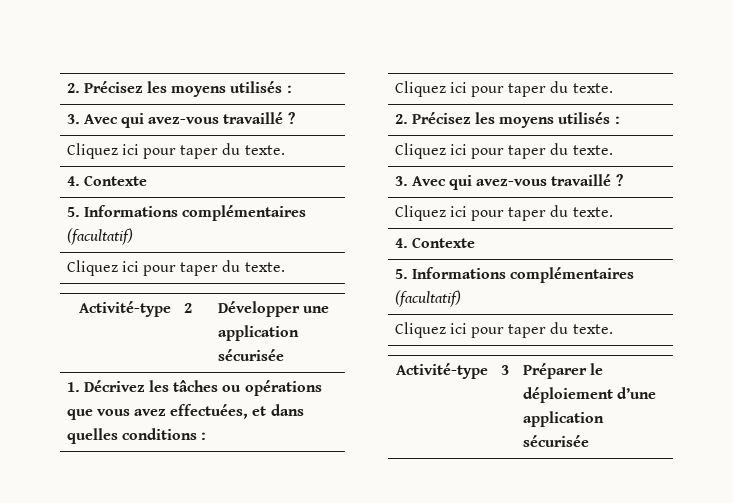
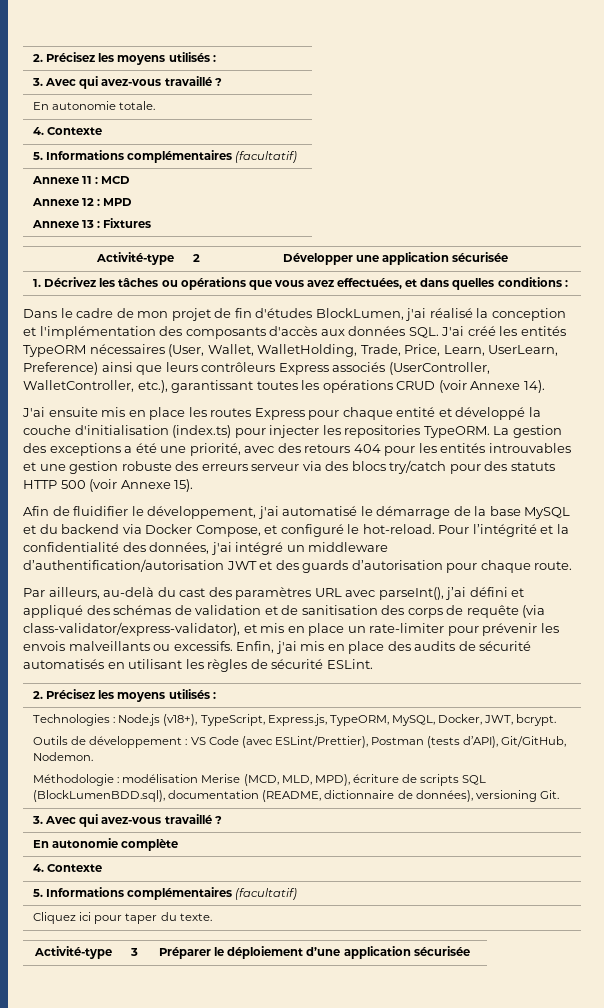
[66,143,285,159] [66,175,147,186] [66,205,307,221] [66,228,133,245] [66,260,285,276] Cliquez ici pour taper du texte. // 4. Contexte // 5. Informations complémentaires (facultatif) // Cliquez ici pour taper du texte. -> [33,101,156,110] [33,127,103,135] [33,150,298,163] [32,176,131,184] [32,198,133,206] [32,218,152,228] En autonomie totale. // 4. Contexte // 5. Informations complémentaires (facultatif) // Annexe 11 : MCD // Annexe 12 : MPD // Annexe 13 : Fixtures
[394,81,613,97] [394,112,620,128] [394,143,613,159] [394,174,623,190] [394,205,613,221] // Cliquez ici pour taper du texte. // 2. Précisez les moyens utilisés : // Cliquez ici pour taper du texte. // 3. Avec qui avez-vous travaillé ? // Cliquez ici pour taper du texte. -> [23,308,566,321] [23,326,566,339] [23,344,559,357] [23,362,490,375] [23,380,545,393] [22,407,541,420] [23,425,562,438] [23,443,571,456] [23,460,555,474] [23,479,194,492] [23,506,571,519] [23,524,569,537] [23,542,389,555] [23,559,573,573] [23,587,525,600] [23,605,546,618] [23,622,559,636] [23,641,532,654] [23,659,373,672] [33,689,216,702] [33,714,557,726] [33,736,567,748] [33,752,94,761] [33,774,487,786] [33,790,559,802] [32,814,222,827] [33,838,179,851] // Dans le cadre de mon projet de fin d'études BlockLumen, j'ai réalisé la conception et l'implémentation des composants d'accès aux données SQL. J'ai créé les entités TypeORM nécessaires (User, Wallet, WalletHolding, Trade, Price, Learn, UserLearn, Preference) ainsi que leurs contrôleurs Express associés (UserController, WalletController, etc.), garantissant toutes les opérations CRUD (voir Annexe 14). // J'ai ensuite mis en place les routes Express pour chaque entité et développé la couche d'initialisation (index.ts) pour injecter les repositories TypeORM. La gestion des exceptions a été une priorité, avec des retours 404 pour les entités introuvables et une gestion robuste des erreurs serveur via des blocs try/catch pour des statuts HTTP 500 (voir Annexe 15). // Afin de fluidifier le développement, j'ai automatisé le démarrage de la base MySQL et du backend via Docker Compose, et configuré le hot-reload. Pour l’intégrité et la confidentialité des données, j'ai intégré un middleware d’authentification/autorisation JWT et des guards d’autorisation pour chaque route. // Par ailleurs, au-delà du cast des paramètres URL avec parseInt(), j’ai défini et appliqué des schémas de validation et de sanitisation des corps de requête (via class-validator/express-validator), et mis en place un rate-limiter pour prévenir les envois malveillants ou excessifs. Enfin, j'ai mis en place des audits de sécurité automatisés en utilisant les règles de sécurité ESLint. // 2. Précisez les moyens utilisés : // Technologies : Node.js (v18+), TypeScript, Express.js, TypeORM, MySQL, Docker, JWT, bcrypt. // Outils de développement : VS Code (avec ESLint/Prettier), Postman (tests d’API), Git/GitHub, Nodemon. // Méthodologie : modélisation Merise (MCD, MLD, MPD), écriture de scripts SQL (BlockLumenBDD.sql), documentation (README, dictionnaire de données), versioning Git. // 3. Avec qui avez-vous travaillé ? // En autonomie complète

